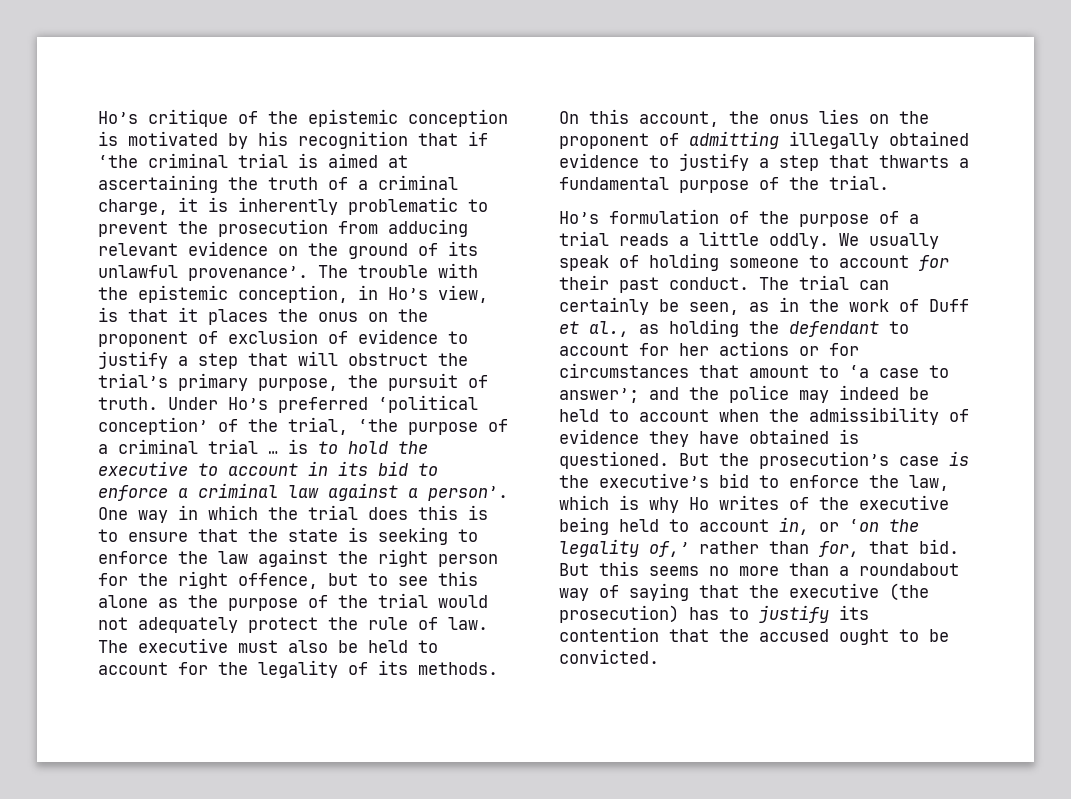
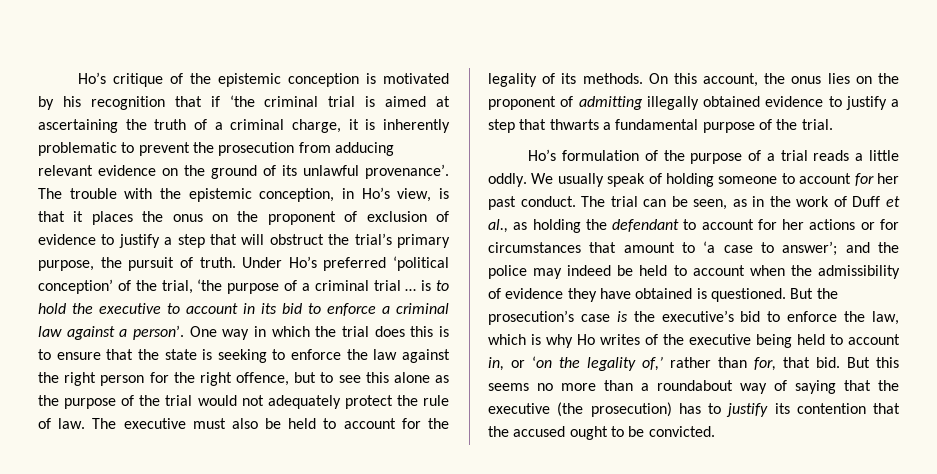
[559,275,609,290] their -> [877,173,899,184] her
[559,297,649,315] certainly -> (667, 203) none

